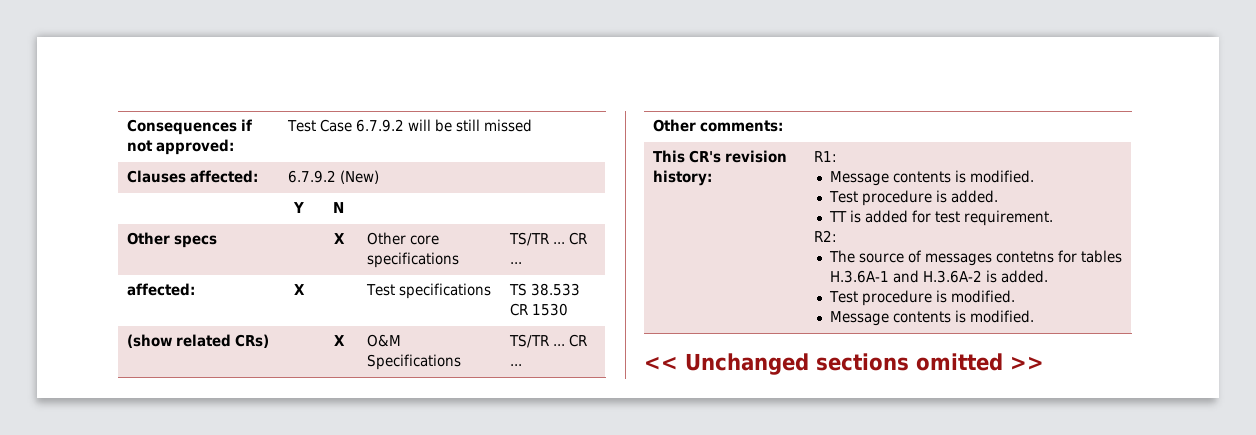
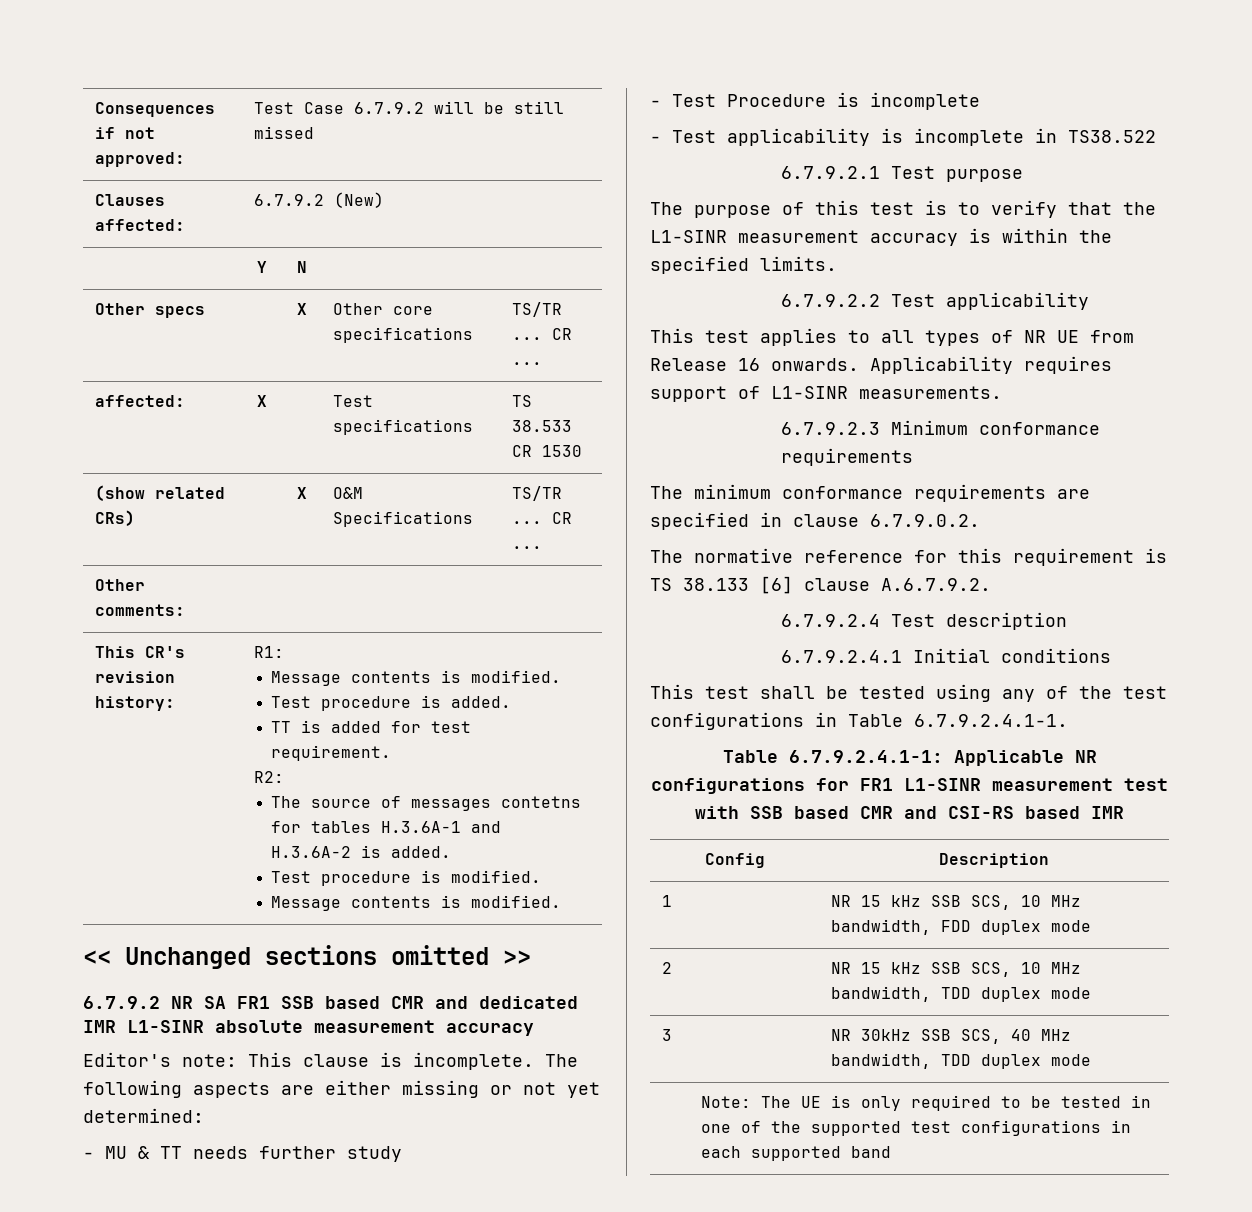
(1044, 363) none -> [83,996,578,1009] [83,1020,534,1036] [83,1052,578,1070] [83,1080,600,1098] [83,1108,204,1123] [83,1146,402,1162] [650,92,980,110] [650,128,1156,146] [780,166,1023,182] [650,200,1156,218] [650,228,1112,246] [650,256,837,274] [780,292,1089,310] [650,328,1134,346] [650,356,1112,374] [650,386,1002,402] [780,420,1100,435] [780,448,913,466] [650,484,1090,502] [650,512,980,530] [650,548,1167,566] [650,576,991,594] [780,612,1067,630] [780,648,1111,663] [650,684,1167,702] [650,712,1068,730] [722,750,1097,766] [651,778,1168,794] [695,806,1124,819] [705,853,765,868] [939,853,1049,868] [661,895,672,907] [830,895,1081,910] [830,919,1091,935] [661,962,672,974] [830,962,1081,977] [830,986,1091,1002] [661,1029,672,1041] [830,1029,1071,1044] [830,1053,1091,1069] [700,1095,1151,1111] [700,1120,1131,1136] [700,1146,891,1161] // 6.7.9.2 NR SA FR1 SSB based CMR and dedicated IMR L1-SINR absolute measurement accuracy // Editor's note: This clause is incomplete. The following aspects are either missing or not yet determined: // - MU & TT needs further study // - Test Procedure is incomplete // - Test applicability is incomplete in TS38.522 // 6.7.9.2.1 Test purpose // The purpose of this test is to verify that the L1-SINR measurement accuracy is within the specified limits. // 6.7.9.2.2 Test applicability // This test applies to all types of NR UE from Release 16 onwards. Applicability requires support of L1-SINR measurements. // 6.7.9.2.3 Minimum conformance requirements // The minimum conformance requirements are specified in clause 6.7.9.0.2. // The normative reference for this requirement is TS 38.133 [6] clause A.6.7.9.2. // 6.7.9.2.4 Test description // 6.7.9.2.4.1 Initial conditions // This test shall be tested using any of the test configurations in Table 6.7.9.2.4.1-1. // Table 6.7.9.2.4.1-1: Applicable NR configurations for FR1 L1-SINR measurement test with SSB based CMR and CSI-RS based IMR // Config | Description // 1 | NR 15 kHz SSB SCS, 10 MHz bandwidth, FDD duplex mode // 2 | NR 15 kHz SSB SCS, 10 MHz bandwidth, TDD duplex mode // 3 | NR 30kHz SSB SCS, 40 MHz bandwidth, TDD duplex mode // Note: The UE is only required to be tested in one of the supported test configurations in each supported band

